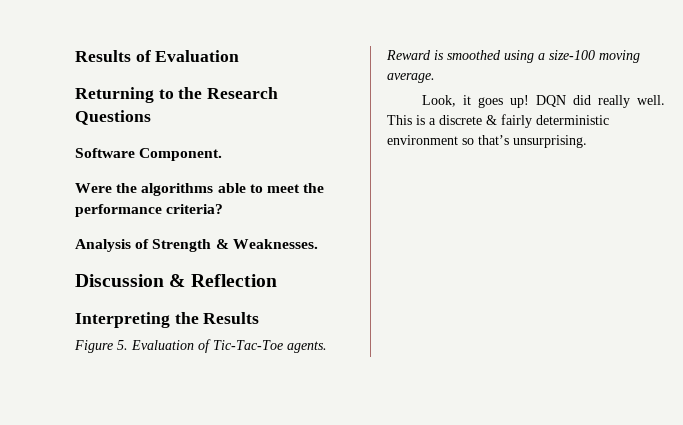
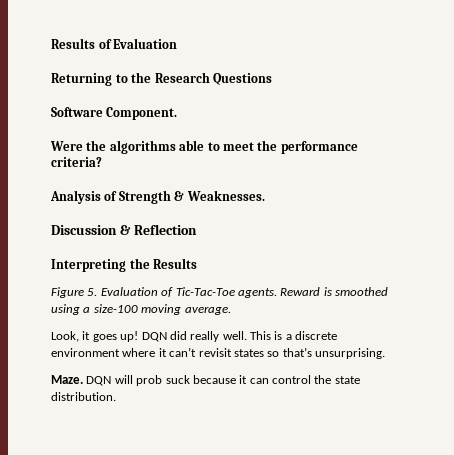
[486,114,609,128] [387,135,587,148] & fairly deterministic environment so that’s unsurprising. -> [51,347,385,359] [51,375,360,386] [51,392,116,401] environment where it can’t revisit states so that’s unsurprising. // Maze. DQN will prob suck because it can control the state distribution.

